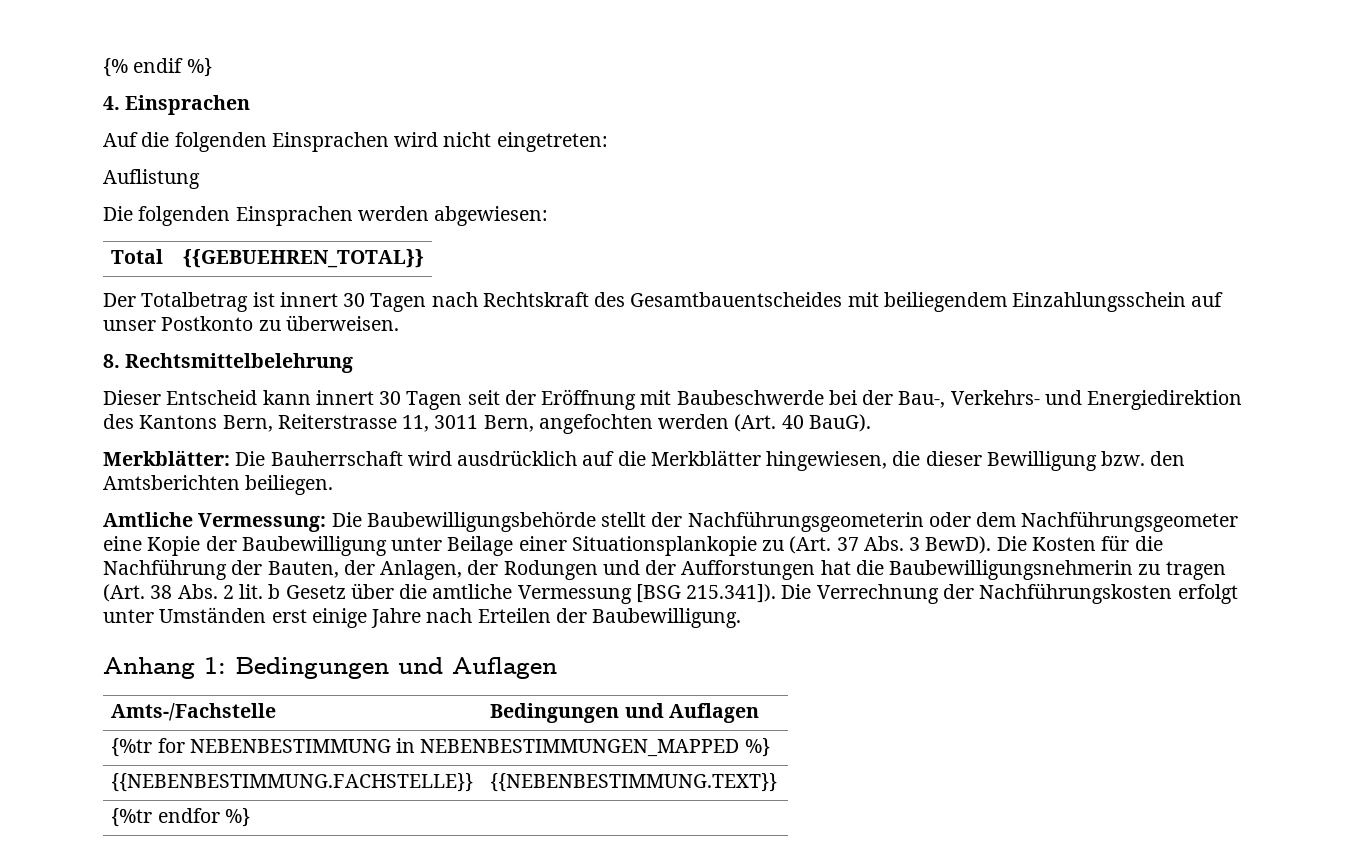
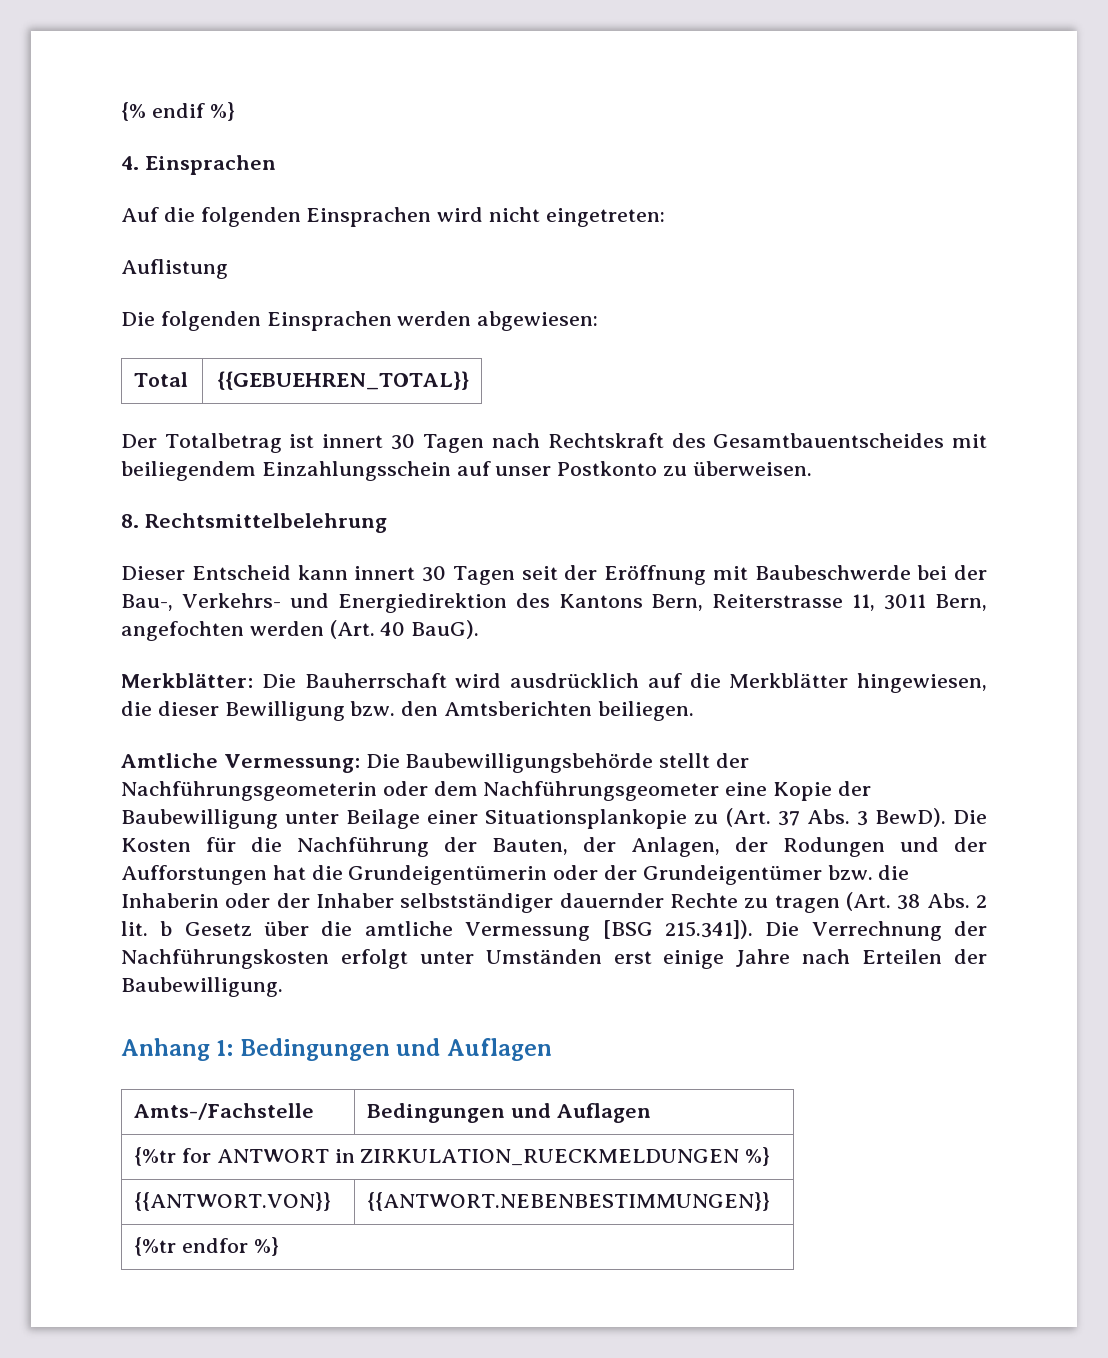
[889,560,1134,580] Baubewilligungsnehmerin -> [348,865,910,885] [121,893,738,913] Grundeigentümerin oder der Grundeigentümer bzw. die Inhaberin oder der Inhaber selbstständiger dauernder Rechte
[189,738,770,757] [111,773,474,792] [490,773,778,792] NEBENBESTIMMUNG in NEBENBESTIMMUNGEN_MAPPED %} // {{NEBENBESTIMMUNG.FACHSTELLE}} | {{NEBENBESTIMMUNG.TEXT}} -> [216,1147,771,1166] [134,1192,332,1211] [367,1192,771,1211] ANTWORT in ZIRKULATION_RUECKMELDUNGEN %} // {{ANTWORT.VON}} | {{ANTWORT.NEBENBESTIMMUNGEN}}

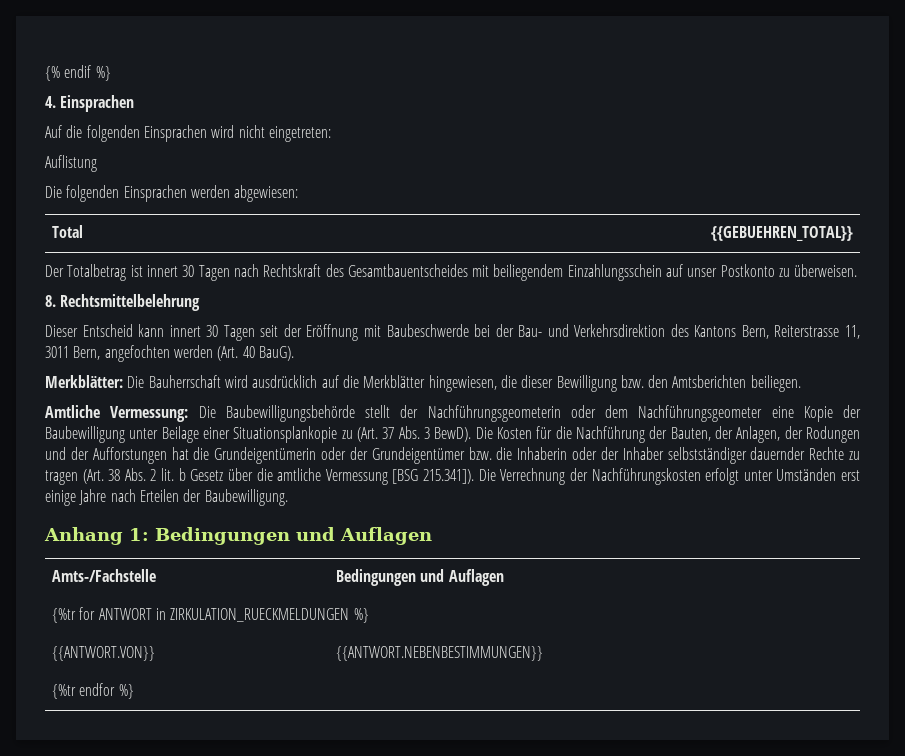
[121,593,507,613] Bau-, Verkehrs- und Energiedirektion -> [518,324,666,337] Bau- und Verkehrsdirektion

